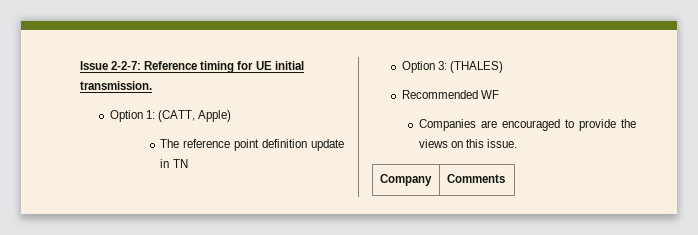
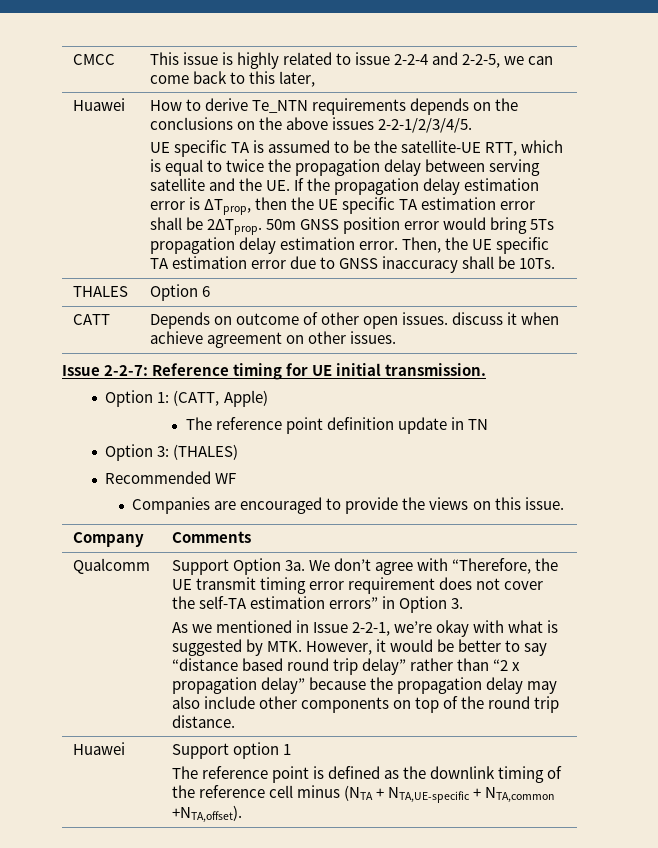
(80, 65) none -> [72,54,115,65] [149,52,554,69] [149,71,316,87] [72,98,125,111] [149,98,519,115] [149,117,473,133] [149,140,564,157] [149,159,541,176] [149,178,540,195] [149,197,536,215] [149,217,555,235] [149,237,550,254] [149,256,556,273] [72,286,128,297] [149,284,210,301] [72,314,110,325] [149,312,560,329] [149,331,397,348] CMCC | This issue is highly related to issue 2-2-4 and 2-2-5, we can come back to this later, // Huawei | How to derive Te_NTN requirements depends on the conclusions on the above issues 2-2-1/2/3/4/5. // UE specific TA is assumed to be the satellite-UE RTT, which is equal to twice the propagation delay between serving satellite and the UE. If the propagation delay estimation error is ΔTprop, then the UE specific TA estimation error shall be 2ΔTprop. 50m GNSS position error would bring 5Ts propagation delay estimation error. Then, the UE specific TA estimation error due to GNSS inaccuracy shall be 10Ts. // THALES | Option 6 // CATT | Depends on outcome of other open issues. discuss it when achieve agreement on other issues. //
(505, 178) none -> [72,558,150,574] [171,558,559,575] [171,577,544,594] [171,596,464,613] [171,620,559,637] [171,639,548,656] [171,658,521,675] [171,677,558,694] [171,696,560,713] [171,715,235,728] [72,742,125,755] [171,742,291,759] [171,766,563,783] [171,785,555,803] [171,805,242,822] // Qualcomm | Support Option 3a. We don’t agree with “Therefore, the UE transmit timing error requirement does not cover the self-TA estimation errors” in Option 3. // As we mentioned in Issue 2-2-1, we’re okay with what is suggested by MTK. However, it would be better to say “distance based round trip delay” rather than “2 x propagation delay” because the propagation delay may also include other components on top of the round trip distance. // Huawei | Support option 1 // The reference point is defined as the downlink timing of the reference cell minus (NTA + NTA,UE-specific + NTA,common +NTA,offset).

